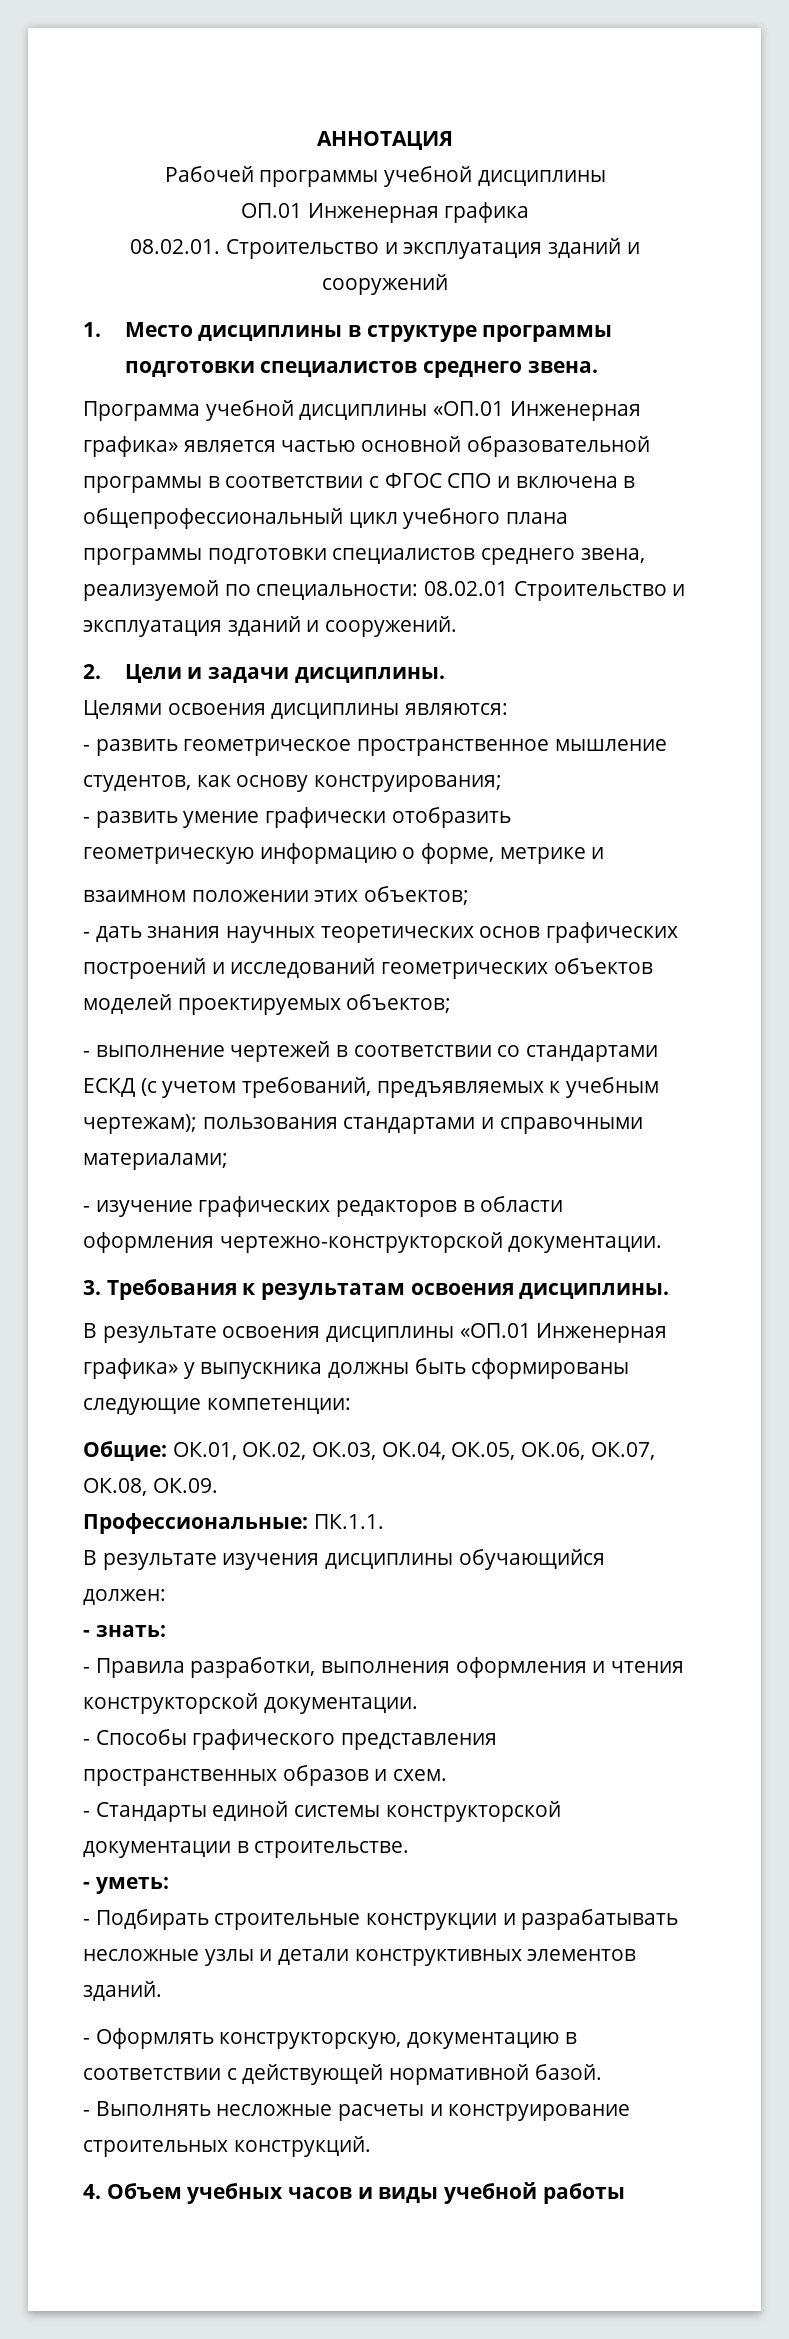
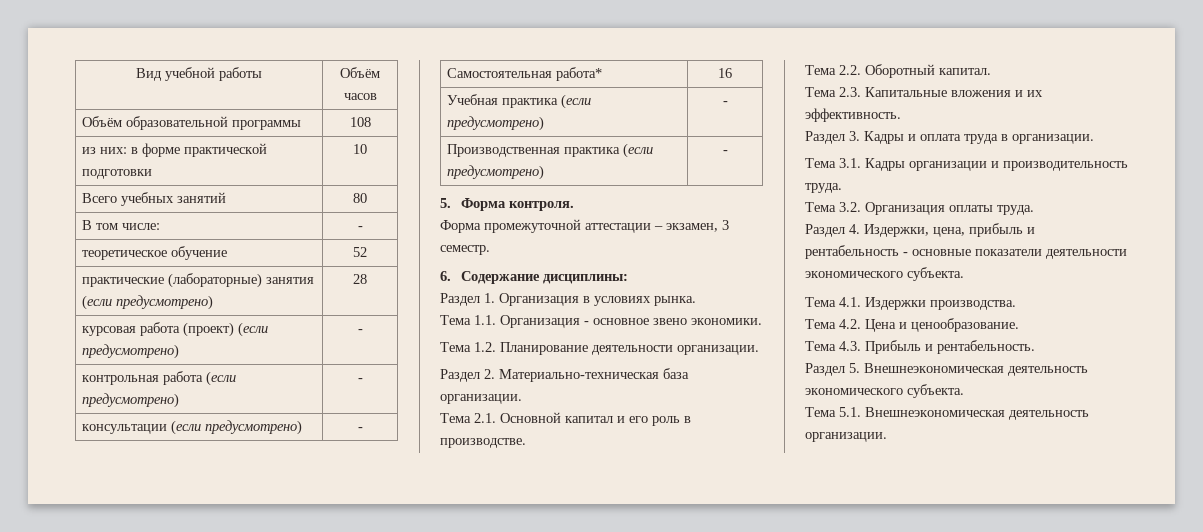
[317,131,453,150] [164,166,606,187] [240,202,530,223] [130,238,640,259] [322,274,448,295] [83,322,613,342] [124,361,598,378] [83,400,641,421] [83,436,650,457] [83,473,636,493] [83,508,569,529] [83,548,645,565] [83,580,686,601] [83,616,458,637] [83,664,445,683] [83,700,509,719] [83,739,667,756] [83,775,503,792] [83,807,511,828] [83,843,605,864] [83,886,470,905] [83,922,679,943] [83,958,653,979] [83,994,452,1015] [83,1041,659,1062] [83,1077,660,1098] [83,1114,643,1134] [83,1153,228,1170] [83,1196,564,1217] [83,1232,663,1253] [83,1279,670,1300] [83,1323,668,1343] [83,1358,630,1379] [83,1398,351,1415] [83,1441,655,1461] [83,1478,218,1496] [83,1513,384,1534] [83,1549,605,1570] [83,1589,166,1605] [83,1625,166,1637] [83,1657,685,1678] [83,1693,418,1714] [83,1729,498,1750] [83,1765,448,1786] [83,1801,561,1822] [83,1841,410,1858] [83,1877,169,1894] [83,1909,679,1930] [83,1949,637,1966] [83,1981,162,2001] [83,2028,577,2049] [83,2064,602,2085] [83,2101,631,2121] [83,2136,371,2157] [83,2182,625,2204] АННОТАЦИЯ // Рабочей программы учебной дисциплины // ОП.01 Инженерная графика // 08.02.01. Строительство и эксплуатация зданий и сооружений // 1. Место дисциплины в структуре программы подготовки специалистов среднего звена. // Программа учебной дисциплины «ОП.01 Инженерная графика» является частью основной образовательной программы в соответствии с ФГОС СПО и включена в общепрофессиональный цикл учебного плана программы подготовки специалистов среднего звена, реализуемой по специальности: 08.02.01 Строительство и эксплуатация зданий и сооружений. // 2. Цели и задачи дисциплины. // Целями освоения дисциплины являются: // - развить геометрическое пространственное мышление студентов, как основу конструирования; // - развить умение графически отобразить геометрическую информацию о форме, метрике и // взаимном положении этих объектов; // - дать знания научных теоретических основ графических построений и исследований геометрических объектов моделей проектируемых объектов; // - выполнение чертежей в соответствии со стандартами ЕСКД (с учетом требований, предъявляемых к учебным чертежам); пользования стандартами и справочными материалами; // - изучение графических редакторов в области оформления чертежно-конструкторской документации. // 3. Требования к результатам освоения дисциплины. // В результате освоения дисциплины «ОП.01 Инженерная графика» у выпускника должны быть сформированы следующие компетенции: // Общие: ОК.01, ОК.02, ОК.03, ОК.04, ОК.05, ОК.06, ОК.07, ОК.08, ОК.09. // Профессиональные: ПК.1.1. // В результате изучения дисциплины обучающийся должен: // - знать: // - Правила разработки, выполнения оформления и чтения конструкторской документации. // - Способы графического представления пространственных образов и схем. // - Стандарты единой системы конструкторской документации в строительстве. // - уметь: // - Подбирать строительные конструкции и разрабатывать несложные узлы и детали конструктивных элементов зданий. // - Оформлять конструкторскую, документацию в соответствии с действующей нормативной базой. // - Выполнять несложные расчеты и конструирование строительных конструкций. // 4. Объем учебных часов и виды учебной работы -> [136,67,262,81] [340,67,380,78] [343,93,377,100] [82,116,302,130] [349,117,371,127] [82,143,268,157] [82,169,153,179] [353,144,367,154] [82,192,227,206] [353,193,367,203] [82,220,161,230] [357,226,363,230] [82,246,228,260] [353,247,367,257] [82,273,315,288] [82,295,214,310] [353,274,367,284] [82,322,269,337] [82,344,180,359] [357,329,363,333] [82,371,237,386] [82,393,180,408] [357,378,363,382] [82,420,303,435] [357,427,363,431] [447,67,603,81] [718,68,732,78] [447,94,592,109] [447,116,545,131] [722,101,728,105] [447,143,654,158] [447,165,545,180] [722,150,728,154] [440,198,574,211] [440,219,729,233] [440,245,490,255] [440,271,628,284] [440,293,696,306] [440,315,762,328] [440,342,759,355] [440,368,689,382] [440,394,522,404] [440,412,691,426] [440,438,526,448] [805,64,991,78] [805,87,1043,97] [805,108,901,122] [805,131,1094,144] [805,158,1128,171] [805,183,842,193] [805,202,1034,215] [805,223,1035,237] [805,245,1127,259] [805,267,964,281] [805,297,1016,310] [805,318,1019,332] [805,340,1035,354] [805,363,1088,376] [805,384,964,398] [805,407,1089,420] [805,432,887,442] Вид учебной работы | Объём часов // Объём образовательной программы | 108 // из них: в форме практической подготовки | 10 // Всего учебных занятий | 80 // В том числе: | - // теоретическое обучение | 52 // практические (лабораторные) занятия (если предусмотрено) | 28 // курсовая работа (проект) (если предусмотрено) | - // контрольная работа (если предусмотрено) | - // консультации (если предусмотрено) | - // Самостоятельная работа* | 16 // Учебная практика (если предусмотрено) | - // Производственная практика (если предусмотрено) | - // 5. Форма контроля. // Форма промежуточной аттестации – экзамен, 3 семестр. // 6. Содержание дисциплины: // Раздел 1. Организация в условиях рынка. // Тема 1.1. Организация - основное звено экономики. // Тема 1.2. Планирование деятельности организации. // Раздел 2. Материально-техническая база организации. // Тема 2.1. Основной капитал и его роль в производстве. // Тема 2.2. Оборотный капитал. // Тема 2.3. Капитальные вложения и их эффективность. // Раздел 3. Кадры и оплата труда в организации. // Тема 3.1. Кадры организации и производительность труда. // Тема 3.2. Организация оплаты труда. // Раздел 4. Издержки, цена, прибыль и рентабельность - основные показатели деятельности экономического субъекта. // Тема 4.1. Издержки производства. // Тема 4.2. Цена и ценообразование. // Тема 4.3. Прибыль и рентабельность. // Раздел 5. Внешнеэкономическая деятельность экономического субъекта. // Тема 5.1. Внешнеэкономическая деятельность организации.

